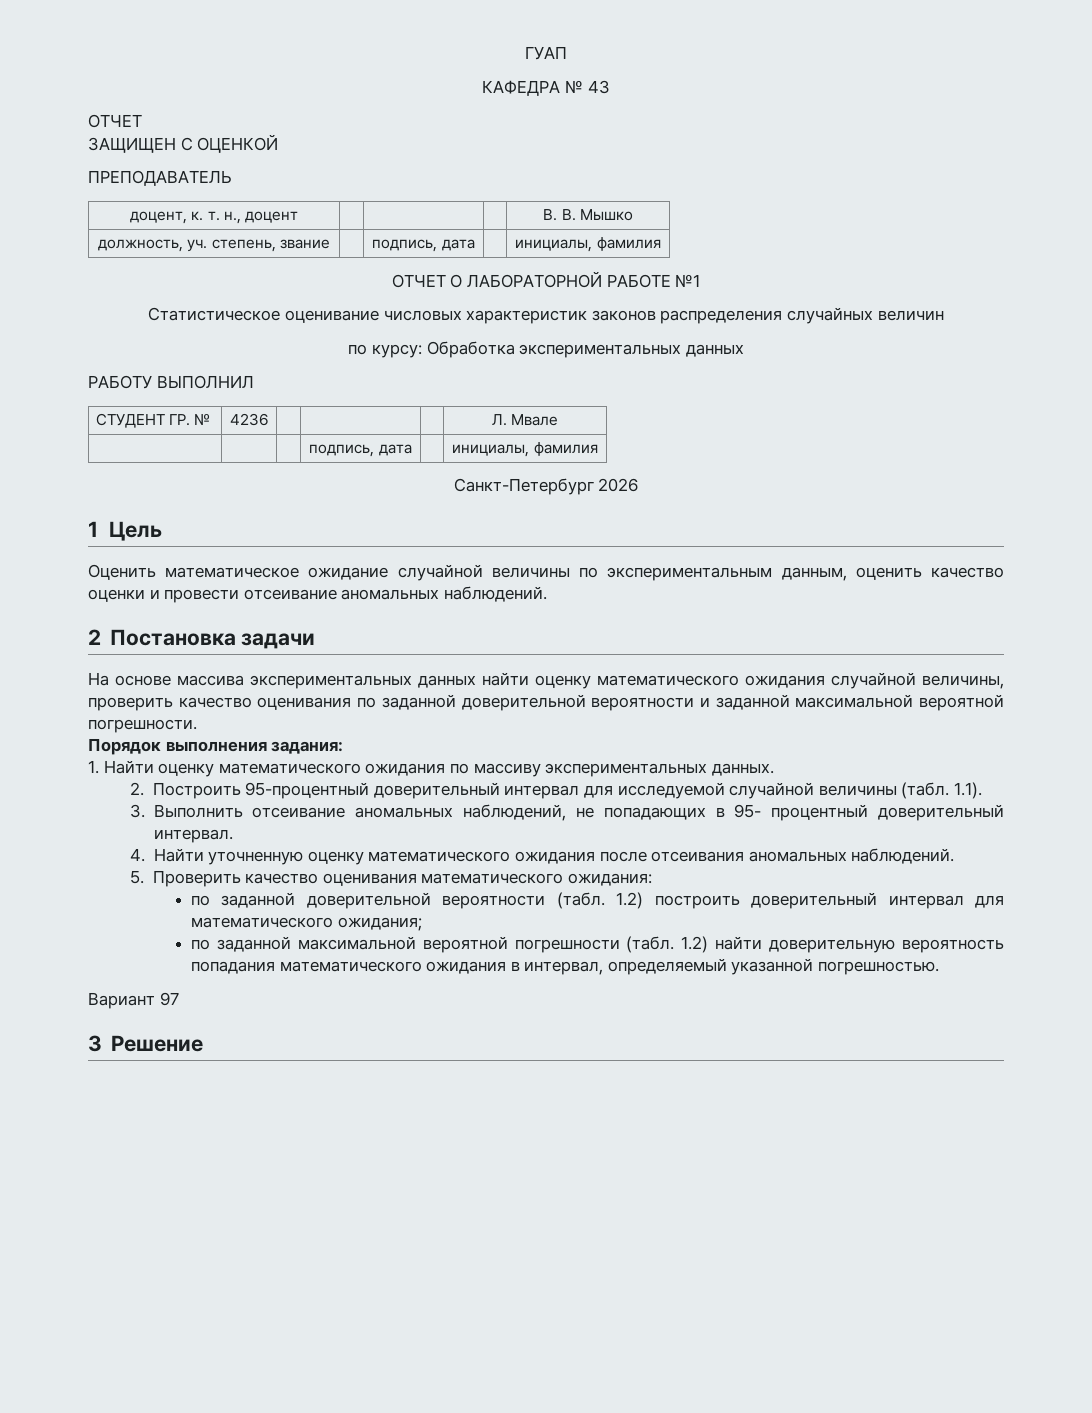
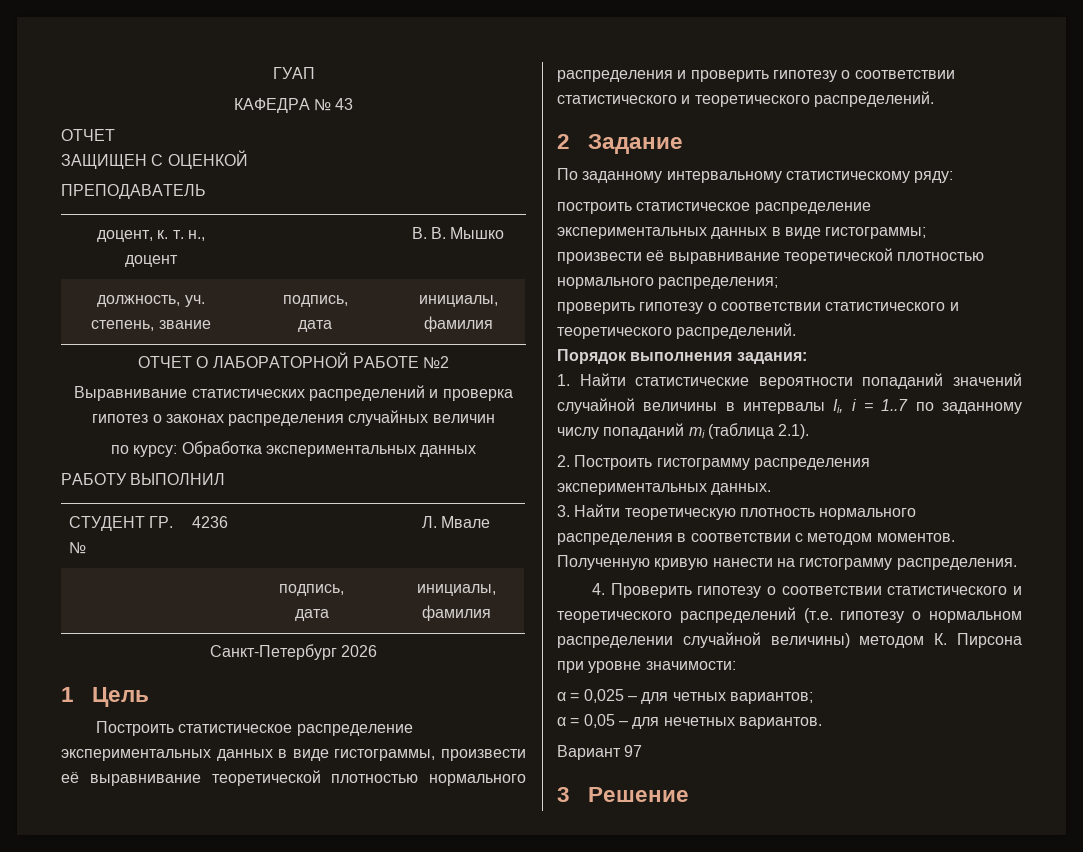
[675,274,701,287] [148,307,656,324] №1 // Статистическое оценивание числовых характеристик законов -> [423,356,450,369] [74,385,513,401] [92,414,224,423] №2 // Выравнивание статистических распределений и проверка гипотез о законах
[88,564,1004,581] [88,586,547,603] [88,629,316,649] [88,672,1004,689] [88,694,1005,711] [88,719,197,733] Оценить математическое ожидание случайной величины по экспериментальным данным, оценить качество оценки и провести отсеивание аномальных наблюдений. // 2 Постановка задачи // На основе массива экспериментальных данных найти оценку математического ожидания случайной величины, проверить качество оценивания по заданной доверительной вероятности и заданной максимальной вероятной погрешности. -> [96,721,413,736] [61,749,526,761] [61,770,526,786] [557,70,955,82] [557,91,934,107] [557,134,684,154] [557,168,954,183] [557,202,871,214] [557,227,927,239] [557,248,985,264] [557,277,779,289] [557,302,959,314] [557,323,797,339] Построить статистическое распределение экспериментальных данных в виде гистограммы, произвести её выравнивание теоретической плотностью нормального распределения и проверить гипотезу о соответствии статистического и теоретического распределений. // 2 Задание // По заданному интервальному статистическому ряду: // построить статистическое распределение экспериментальных данных в виде гистограммы; // произвести её выравнивание теоретической плотностью нормального распределения; // проверить гипотезу о соответствии статистического и теоретического распределений.
[158,763,774,777] [130,782,982,799] [130,804,1004,821] [153,829,233,843] [130,848,955,865] [130,870,652,887] [190,892,1004,909] [190,917,422,931] [190,936,1004,953] [190,958,940,975] оценку математического ожидания по массиву экспериментальных данных. // 2. Построить 95-процентный доверительный интервал для исследуемой случайной величины (табл. 1.1). // 3. Выполнить отсеивание аномальных наблюдений, не попадающих в 95- процентный доверительный интервал. // 4. Найти уточненную оценку математического ожидания после отсеивания аномальных наблюдений. // 5. Проверить качество оценивания математического ожидания: // по заданной доверительной вероятности (табл. 1.2) построить доверительный интервал для математического ожидания; // по заданной максимальной вероятной погрешности (табл. 1.2) найти доверительную вероятность попадания математического ожидания в интервал, определяемый указанной погрешностью. -> [635,373,1022,389] [557,398,1022,414] [557,423,810,439] [557,455,870,470] [557,483,772,495] [557,504,917,520] [557,533,955,545] [557,555,1017,570] [592,583,1022,598] [557,607,1022,623] [557,632,1022,648] [557,661,736,673] [557,689,813,704] [557,714,822,729] статистические вероятности попаданий значений случайной величины в интервалы Ii, i = 1..7 по заданному числу попаданий mi (таблица 2.1). // 2. Построить гистограмму распределения экспериментальных данных. // 3. Найти теоретическую плотность нормального распределения в соответствии с методом моментов. Полученную кривую нанести на гистограмму распределения. // 4. Проверить гипотезу о соответствии статистического и теоретического распределений (т.е. гипотезу о нормальном распределении случайной величины) методом К. Пирсона при уровне значимости: // α = 0,025 – для четных вариантов; // α = 0,05 – для нечетных вариантов.

